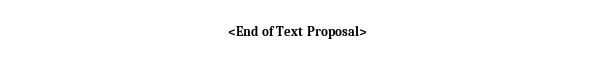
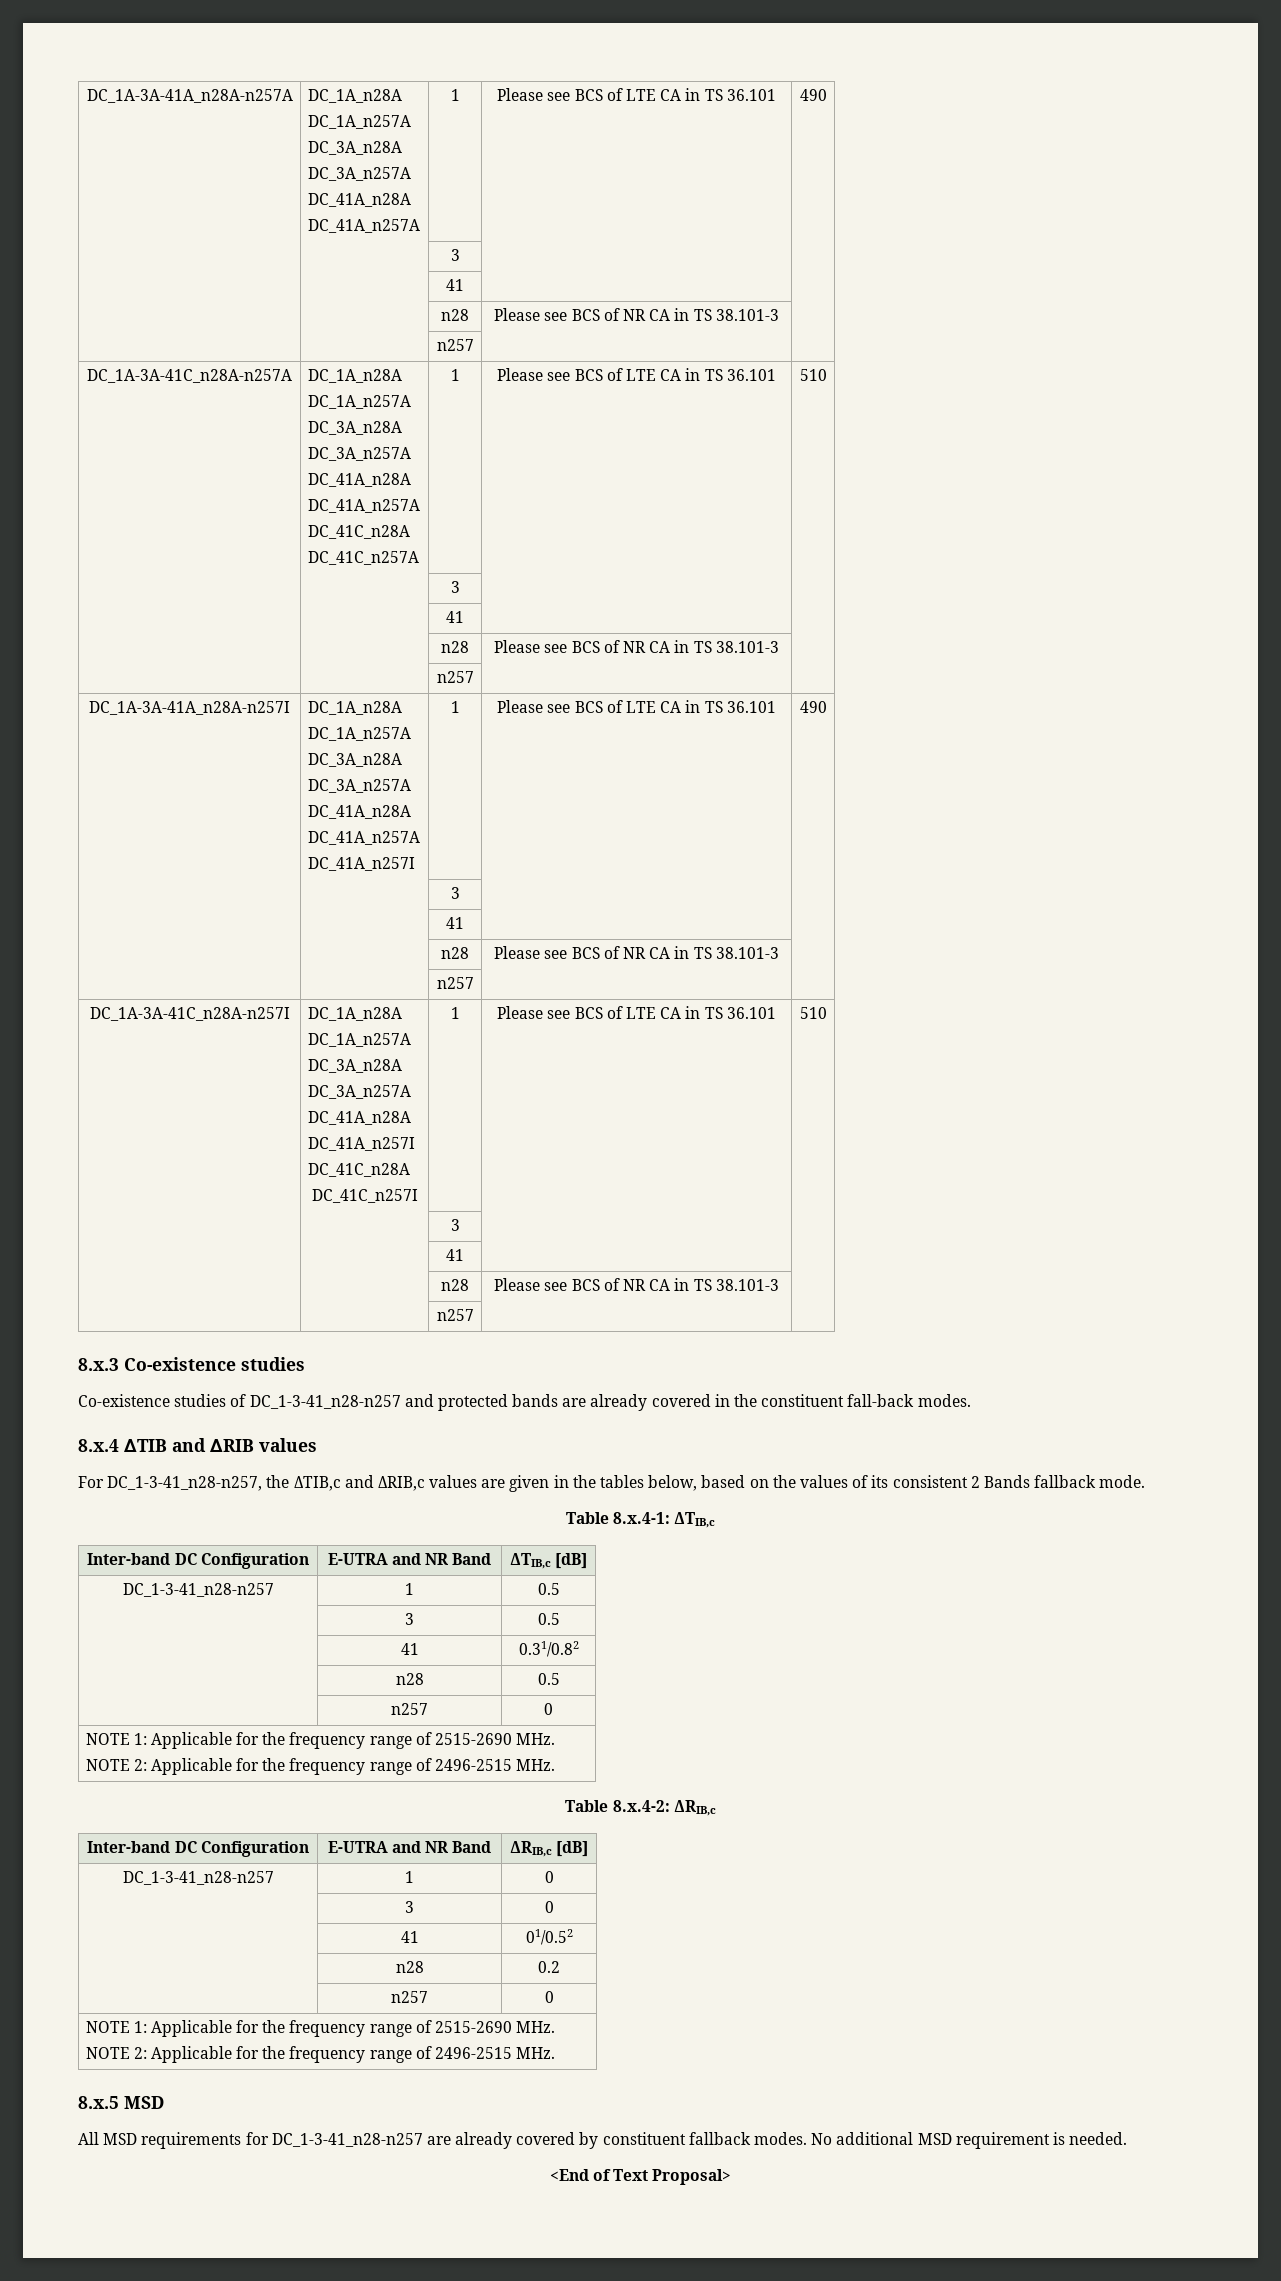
(228, 30) none -> [86,89,293,103] [307,89,402,103] [307,115,411,129] [307,141,402,155] [307,167,411,181] [307,193,411,207] [307,219,420,233] [450,89,460,101] [497,88,776,101] [799,89,827,101] [450,249,460,261] [446,279,464,291] [441,309,469,321] [494,308,779,321] [436,339,474,351] [87,369,292,383] [307,369,402,383] [307,395,411,409] [307,421,402,435] [307,447,411,461] [307,473,411,487] [307,499,420,513] [307,525,410,539] [307,551,419,565] [450,369,460,381] [497,368,776,381] [799,369,827,381] [450,581,460,593] [446,611,464,623] [441,641,469,653] [494,640,779,653] [436,671,474,683] [89,701,290,715] [307,701,402,715] [307,727,411,741] [307,753,402,767] [307,779,411,793] [307,805,411,819] [307,831,420,845] [307,857,415,871] [450,701,460,713] [497,700,776,713] [799,701,827,713] [450,887,460,899] [446,917,464,929] [441,947,469,959] [494,946,779,959] [436,977,474,989] [89,1007,290,1021] [307,1007,402,1021] [307,1033,411,1047] [307,1059,402,1073] [307,1085,411,1099] [307,1111,411,1125] [307,1137,415,1151] [307,1163,410,1177] [311,1189,418,1203] [450,1007,460,1019] [497,1006,776,1019] [799,1007,827,1019] [450,1219,460,1231] [446,1249,464,1261] [441,1279,469,1291] [494,1278,779,1291] [436,1309,474,1321] [78,1357,305,1371] [78,1394,971,1411] [78,1438,317,1452] [78,1475,1146,1492] [565,1512,716,1528] [87,1553,309,1569] [327,1553,492,1565] [509,1553,588,1569] [122,1583,274,1597] [405,1583,414,1595] [537,1583,560,1595] [405,1613,414,1625] [537,1613,560,1625] [400,1643,419,1655] [518,1641,579,1657] [395,1673,424,1685] [537,1673,560,1685] [391,1703,428,1715] [544,1703,553,1715] [85,1732,556,1749] [85,1758,556,1775] [565,1800,716,1816] [87,1841,309,1857] [327,1841,492,1853] [509,1841,589,1857] [122,1871,274,1885] [405,1871,414,1883] [544,1871,554,1883] [405,1901,414,1913] [544,1901,554,1913] [400,1931,419,1943] [525,1929,573,1945] [395,1961,424,1973] [538,1961,560,1973] [391,1991,428,2003] [544,1991,554,2003] [85,2020,556,2037] [85,2046,556,2063] [78,2096,164,2109] [78,2132,1128,2149] DC_1A-3A-41A_n28A-n257A | DC_1A_n28A // DC_1A_n257A // DC_3A_n28A // DC_3A_n257A // DC_41A_n28A // DC_41A_n257A | 1 | Please see BCS of LTE CA in TS 36.101 | 490 // | | 3 | | // | | 41 | | // | | n28 | Please see BCS of NR CA in TS 38.101-3 | // | | n257 | | // DC_1A-3A-41C_n28A-n257A | DC_1A_n28A // DC_1A_n257A // DC_3A_n28A // DC_3A_n257A // DC_41A_n28A // DC_41A_n257A // DC_41C_n28A // DC_41C_n257A | 1 | Please see BCS of LTE CA in TS 36.101 | 510 // | | 3 | | // | | 41 | | // | | n28 | Please see BCS of NR CA in TS 38.101-3 | // | | n257 | | // DC_1A-3A-41A_n28A-n257I | DC_1A_n28A // DC_1A_n257A // DC_3A_n28A // DC_3A_n257A // DC_41A_n28A // DC_41A_n257A // DC_41A_n257I | 1 | Please see BCS of LTE CA in TS 36.101 | 490 // | | 3 | | // | | 41 | | // | | n28 | Please see BCS of NR CA in TS 38.101-3 | // | | n257 | | // DC_1A-3A-41C_n28A-n257I | DC_1A_n28A // DC_1A_n257A // DC_3A_n28A // DC_3A_n257A // DC_41A_n28A // DC_41A_n257I // DC_41C_n28A // DC_41C_n257I | 1 | Please see BCS of LTE CA in TS 36.101 | 510 // | | 3 | | // | | 41 | | // | | n28 | Please see BCS of NR CA in TS 38.101-3 | // | | n257 | | // 8.x.3 Co-existence studies // Co-existence studies of DC_1-3-41_n28-n257 and protected bands are already covered in the constituent fall-back modes. // 8.x.4 ∆TIB and ∆RIB values // For DC_1-3-41_n28-n257, the ΔTIB,c and ΔRIB,c values are given in the tables below, based on the values of its consistent 2 Bands fallback mode. // Table 8.x.4-1: ΔTIB,c // Inter-band DC Configuration | E-UTRA and NR Band | ΔTIB,c [dB] // DC_1-3-41_n28-n257 | 1 | 0.5 // | 3 | 0.5 // | 41 | 0.31/0.82 // | n28 | 0.5 // | n257 | 0 // NOTE 1: Applicable for the frequency range of 2515-2690 MHz. // NOTE 2: Applicable for the frequency range of 2496-2515 MHz. // Table 8.x.4-2: ΔRIB,c // Inter-band DC Configuration | E-UTRA and NR Band | ΔRIB,c [dB] // DC_1-3-41_n28-n257 | 1 | 0 // | 3 | 0 // | 41 | 01/0.52 // | n28 | 0.2 // | n257 | 0 // NOTE 1: Applicable for the frequency range of 2515-2690 MHz. // NOTE 2: Applicable for the frequency range of 2496-2515 MHz. // 8.x.5 MSD // All MSD requirements for DC_1-3-41_n28-n257 are already covered by constituent fallback modes. No additional MSD requirement is needed. //

